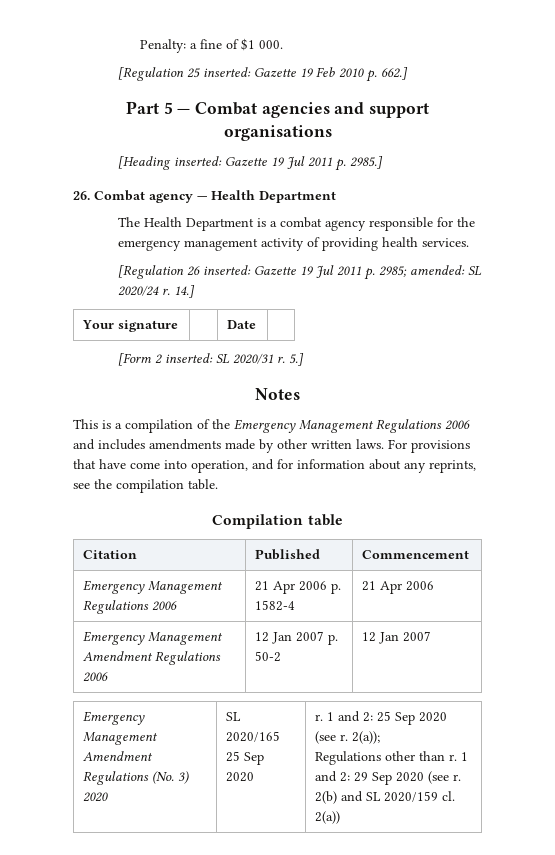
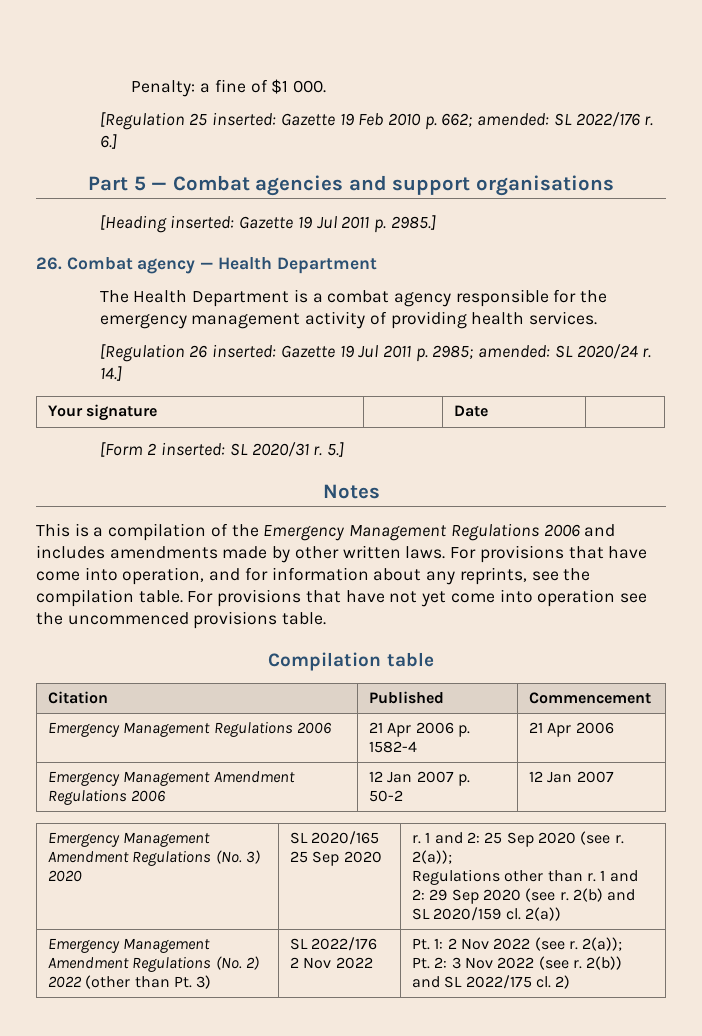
[380,67,408,80] 662.] -> [441,112,654,127] [99,134,117,149] 662; amended: SL 2022/176 r. 6.]
(218, 484) none -> [187,589,647,607] [36,611,327,629] For provisions that have not yet come into operation see the uncommenced provisions table.
(341, 817) none -> [48,938,211,953] [48,956,260,972] [48,975,212,989] [290,937,378,951] [290,957,373,969] [412,937,623,951] [412,956,623,970] [412,975,571,989] // Emergency Management Amendment Regulations (No. 2) 2022 (other than Pt. 3) | SL 2022/176 2 Nov 2022 | Pt. 1: 2 Nov 2022 (see r. 2(a)); // Pt. 2: 3 Nov 2022 (see r. 2(b)) and SL 2022/175 cl. 2)

